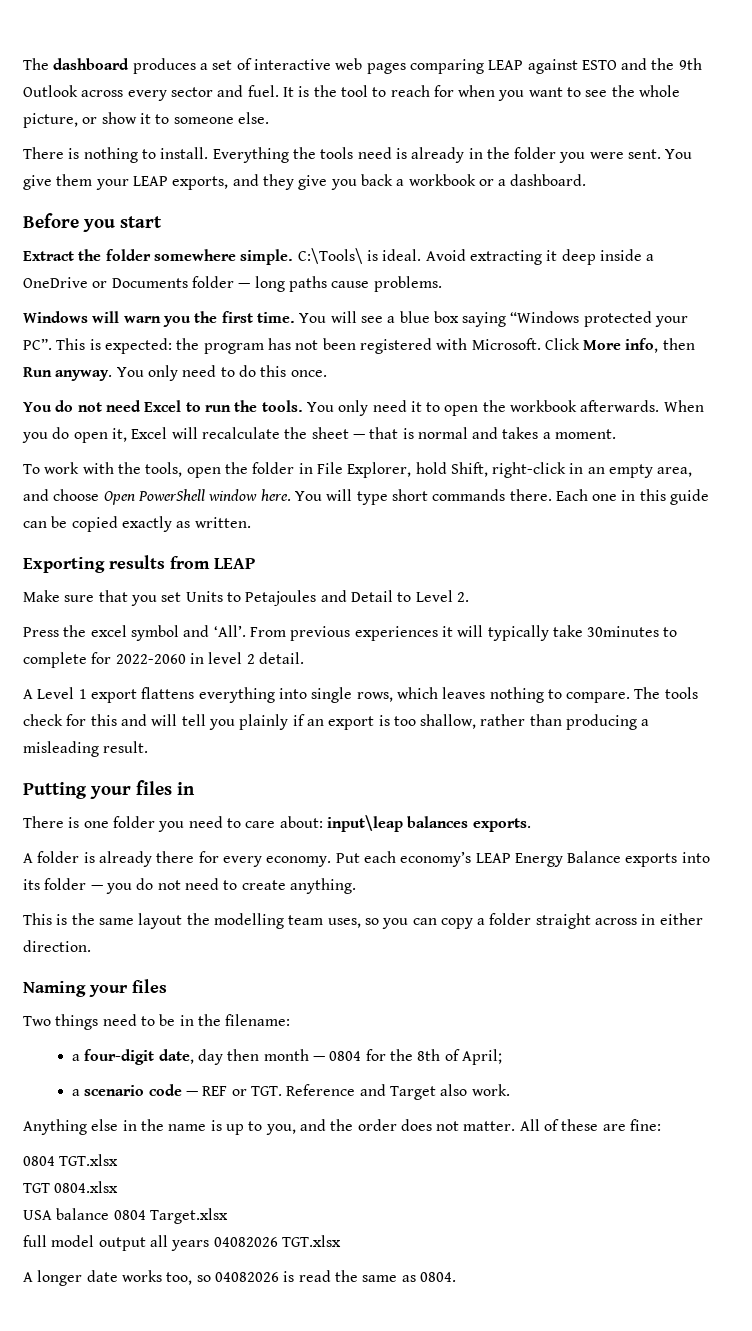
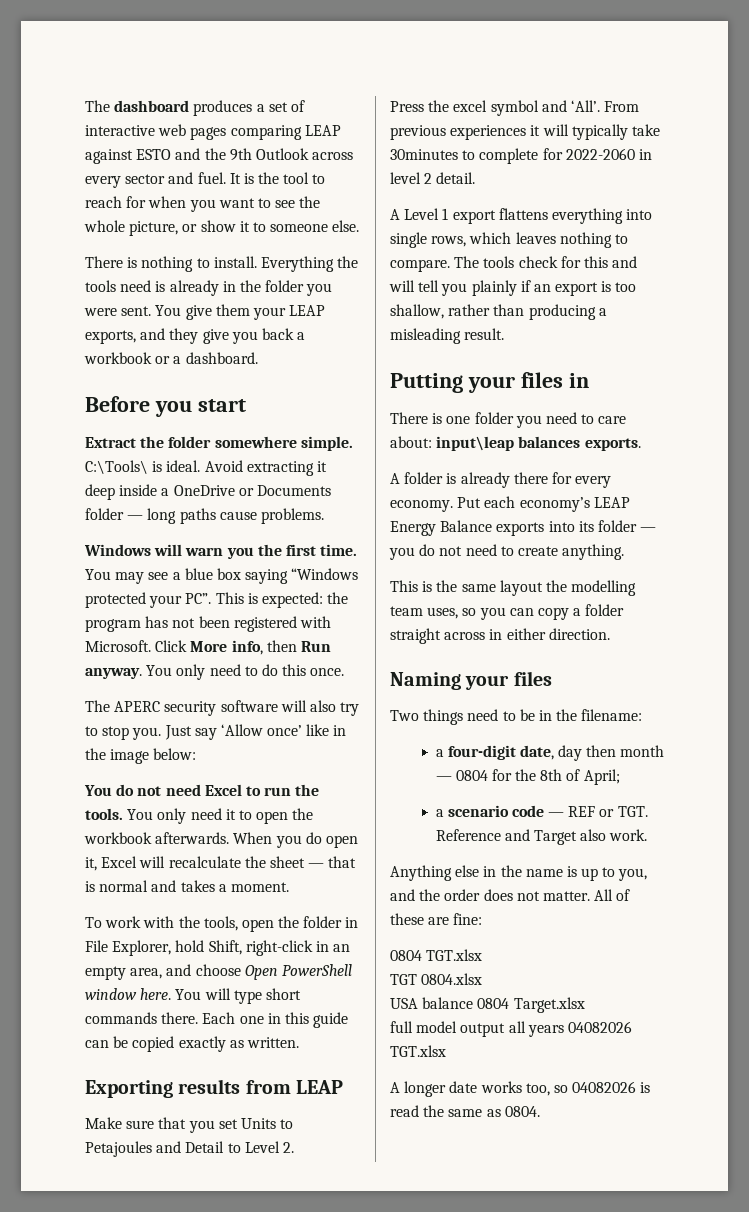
[330,311,357,323] will -> [115,572,145,584] may
(327, 373) none -> [85,700,360,716] [85,724,347,740] [85,748,197,764] // The APERC security software will also try to stop you. Just say ‘Allow once’ like in the image below:

